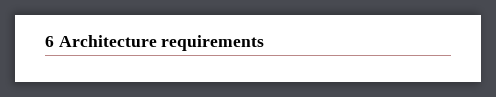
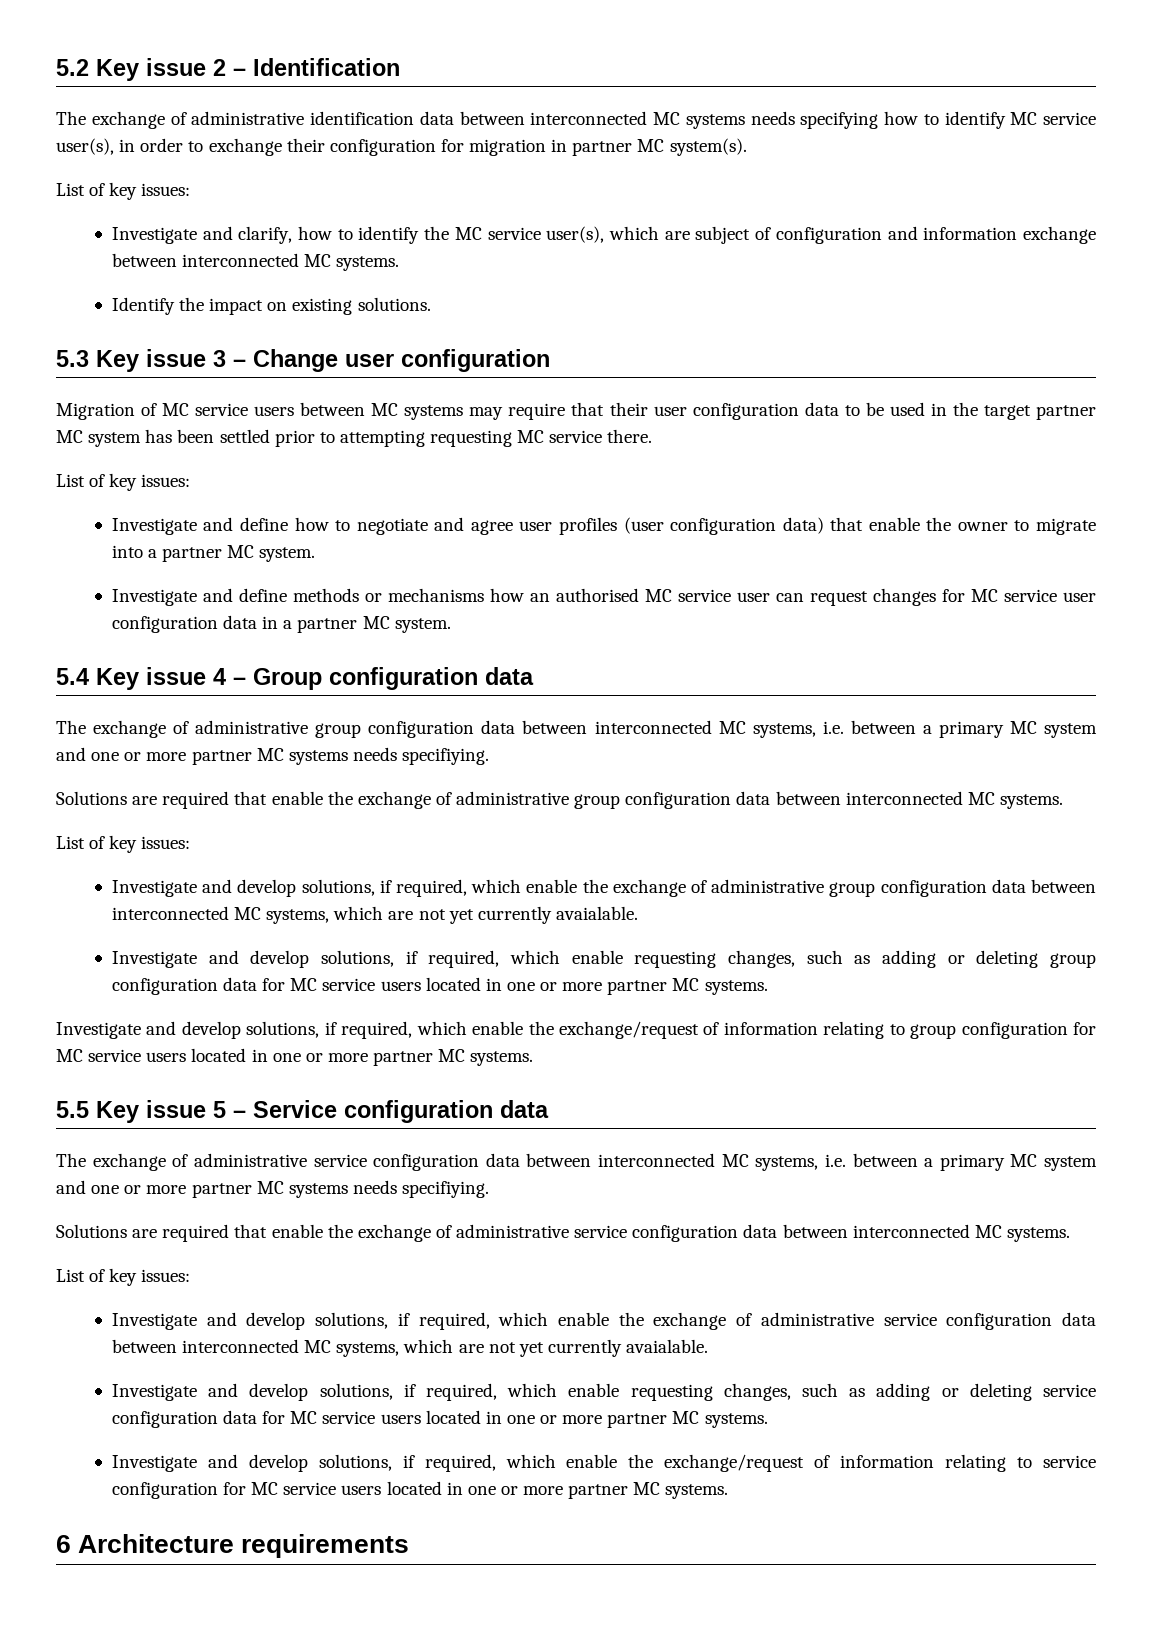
(45, 41) none -> [56,58,400,81] [56,111,1096,129] [56,138,747,156] [56,182,191,200] [111,226,1096,244] [111,253,400,271] [111,297,431,315] [56,349,550,372] [56,402,1096,420] [56,429,653,447] [56,473,191,491] [111,517,1096,535] [111,545,316,562] [111,588,1096,606] [111,615,451,633] [56,667,534,690] [56,720,1097,738] [56,747,490,765] [56,791,1063,809] [56,835,191,853] [111,879,1097,897] [111,906,638,924] [111,950,1096,968] [111,977,768,995] [56,1021,1096,1039] [56,1048,534,1066] [56,1100,549,1123] [56,1153,1097,1171] [56,1180,490,1198] [56,1224,1070,1242] [56,1268,191,1286] [111,1312,1096,1330] [111,1339,709,1357] [111,1383,1097,1401] [111,1410,768,1428] [111,1454,1096,1472] [111,1481,729,1499] 5.2 Key issue 2 – Identification // The exchange of administrative identification data between interconnected MC systems needs specifying how to identify MC service user(s), in order to exchange their configuration for migration in partner MC system(s). // List of key issues: // Investigate and clarify, how to identify the MC service user(s), which are subject of configuration and information exchange between interconnected MC systems. // Identify the impact on existing solutions. // 5.3 Key issue 3 – Change user configuration // Migration of MC service users between MC systems may require that their user configuration data to be used in the target partner MC system has been settled prior to attempting requesting MC service there. // List of key issues: // Investigate and define how to negotiate and agree user profiles (user configuration data) that enable the owner to migrate into a partner MC system. // Investigate and define methods or mechanisms how an authorised MC service user can request changes for MC service user configuration data in a partner MC system. // 5.4 Key issue 4 – Group configuration data // The exchange of administrative group configuration data between interconnected MC systems, i.e. between a primary MC system and one or more partner MC systems needs specifiying. // Solutions are required that enable the exchange of administrative group configuration data between interconnected MC systems. // List of key issues: // Investigate and develop solutions, if required, which enable the exchange of administrative group configuration data between interconnected MC systems, which are not yet currently avaialable. // Investigate and develop solutions, if required, which enable requesting changes, such as adding or deleting group configuration data for MC service users located in one or more partner MC systems. // Investigate and develop solutions, if required, which enable the exchange/request of information relating to group configuration for MC service users located in one or more partner MC systems. // 5.5 Key issue 5 – Service configuration data // The exchange of administrative service configuration data between interconnected MC systems, i.e. between a primary MC system and one or more partner MC systems needs specifiying. // Solutions are required that enable the exchange of administrative service configuration data between interconnected MC systems. // List of key issues: // Investigate and develop solutions, if required, which enable the exchange of administrative service configuration data between interconnected MC systems, which are not yet currently avaialable. // Investigate and develop solutions, if required, which enable requesting changes, such as adding or deleting service configuration data for MC service users located in one or more partner MC systems. // Investigate and develop solutions, if required, which enable the exchange/request of information relating to service configuration for MC service users located in one or more partner MC systems. //

